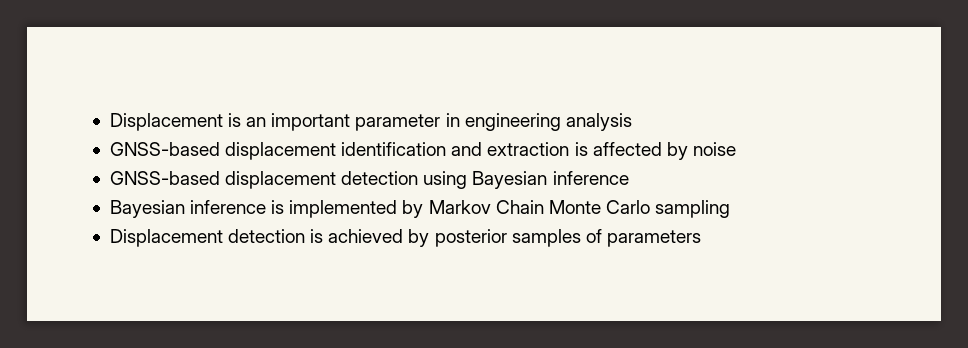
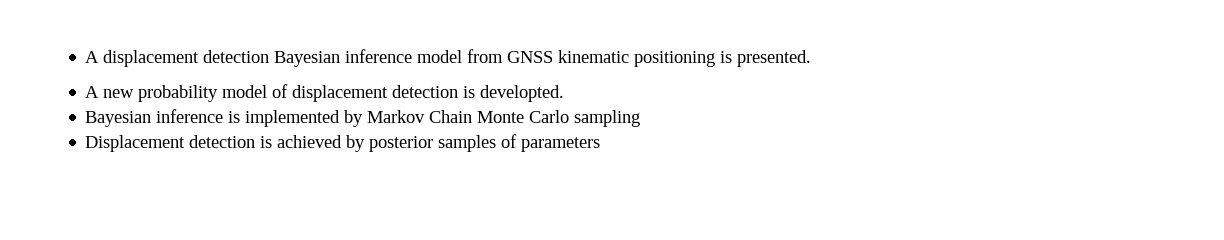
[109,113,632,131] [109,142,736,160] [109,171,629,189] Displacement is an important parameter in engineering analysis // GNSS-based displacement identification and extraction is affected by noise // GNSS-based displacement detection using Bayesian inference -> [85,49,812,67] [85,84,565,102] A displacement detection Bayesian inference model from GNSS kinematic positioning is presented. // A new probability model of displacement detection is developted.

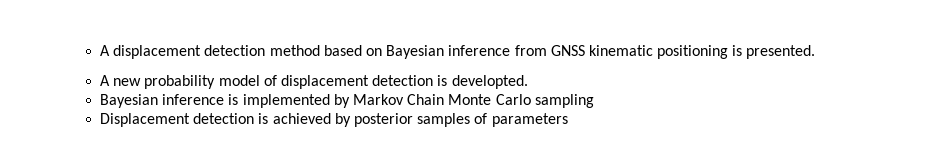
[274,49,463,67] Bayesian inference model -> [269,45,511,59] method based on Bayesian inference

